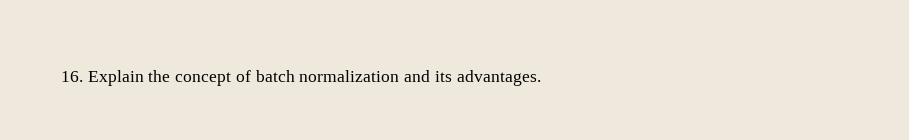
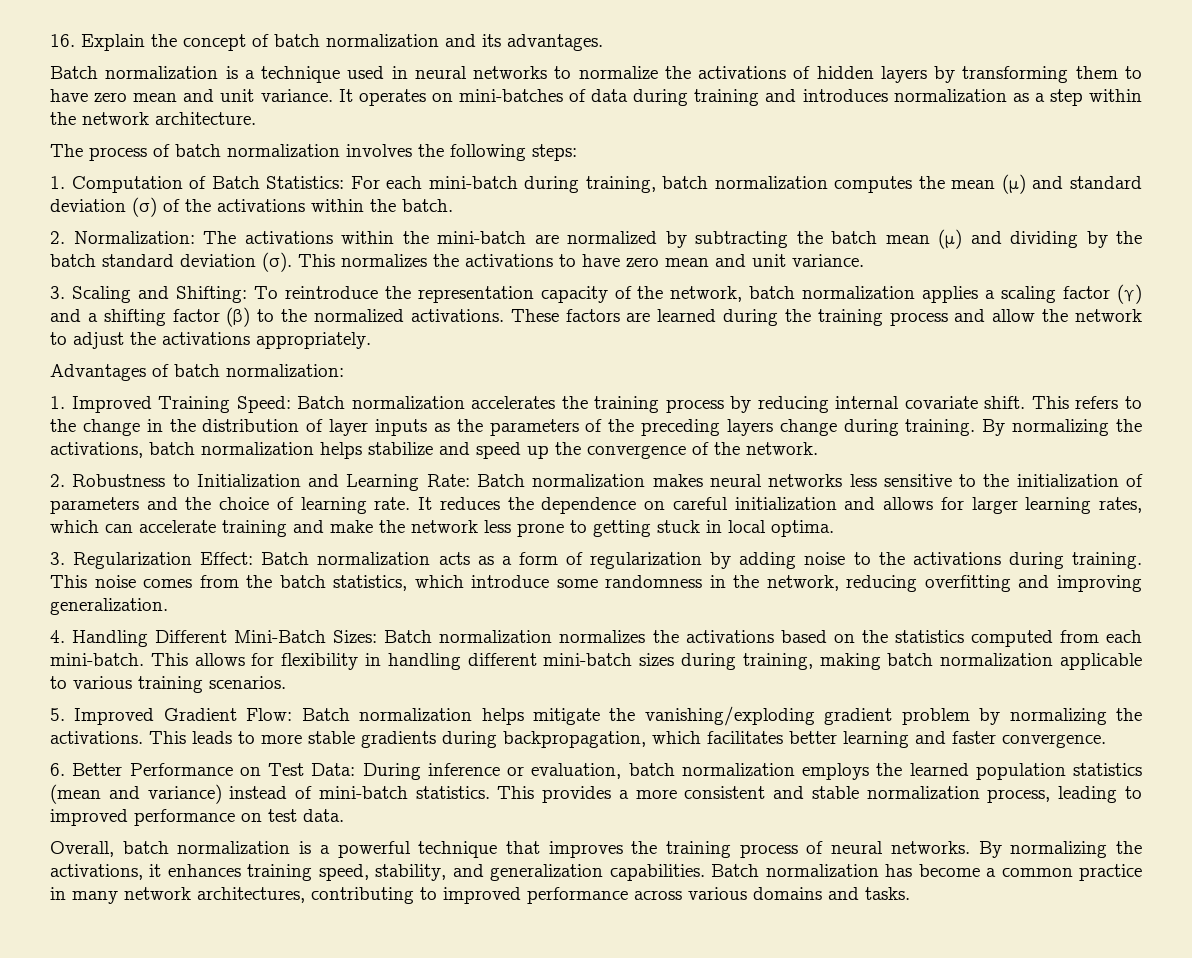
(541, 78) none -> [50,66,1143,83] [50,89,1143,106] [50,112,256,125] [50,144,577,161] [50,174,1142,194] [50,197,453,217] [50,229,1142,249] [50,252,864,272] [50,284,1142,304] [50,307,1143,327] [50,332,371,349] [50,364,344,381] [50,396,1142,413] [50,419,1143,436] [50,442,818,459] [50,474,1143,491] [50,497,1142,514] [50,520,834,537] [50,552,1142,569] [50,575,1142,592] [50,598,168,615] [50,630,1142,647] [50,653,1142,670] [50,676,286,693] [50,706,1142,726] [50,731,1106,748] [50,763,1142,780] [50,784,1142,804] [50,809,344,826] [50,841,1143,858] [50,864,1142,881] [50,887,910,904] // Batch normalization is a technique used in neural networks to normalize the activations of hidden layers by transforming them to have zero mean and unit variance. It operates on mini-batches of data during training and introduces normalization as a step within the network architecture. // The process of batch normalization involves the following steps: // 1. Computation of Batch Statistics: For each mini-batch during training, batch normalization computes the mean (μ) and standard deviation (σ) of the activations within the batch. // 2. Normalization: The activations within the mini-batch are normalized by subtracting the batch mean (μ) and dividing by the batch standard deviation (σ). This normalizes the activations to have zero mean and unit variance. // 3. Scaling and Shifting: To reintroduce the representation capacity of the network, batch normalization applies a scaling factor (γ) and a shifting factor (β) to the normalized activations. These factors are learned during the training process and allow the network to adjust the activations appropriately. // Advantages of batch normalization: // 1. Improved Training Speed: Batch normalization accelerates the training process by reducing internal covariate shift. This refers to the change in the distribution of layer inputs as the parameters of the preceding layers change during training. By normalizing the activations, batch normalization helps stabilize and speed up the convergence of the network. // 2. Robustness to Initialization and Learning Rate: Batch normalization makes neural networks less sensitive to the initialization of parameters and the choice of learning rate. It reduces the dependence on careful initialization and allows for larger learning rates, which can accelerate training and make the network less prone to getting stuck in local optima. // 3. Regularization Effect: Batch normalization acts as a form of regularization by adding noise to the activations during training. This noise comes from the batch statistics, which introduce some randomness in the network, reducing overfitting and improving generalization. // 4. Handling Different Mini-Batch Sizes: Batch normalization normalizes the activations based on the statistics computed from each mini-batch. This allows for flexibility in handling different mini-batch sizes during training, making batch normalization applicable to various training scenarios. // 5. Improved Gradient Flow: Batch normalization helps mitigate the vanishing/exploding gradient problem by normalizing the activations. This leads to more stable gradients during backpropagation, which facilitates better learning and faster convergence. // 6. Better Performance on Test Data: During inference or evaluation, batch normalization employs the learned population statistics (mean and variance) instead of mini-batch statistics. This provides a more consistent and stable normalization process, leading to improved performance on test data. // Overall, batch normalization is a powerful technique that improves the training process of neural networks. By normalizing the activations, it enhances training speed, stability, and generalization capabilities. Batch normalization has become a common practice in many network architectures, contributing to improved performance across various domains and tasks.

